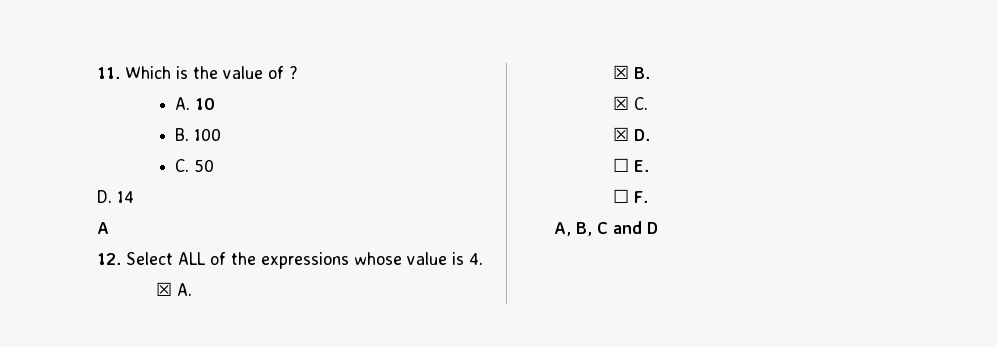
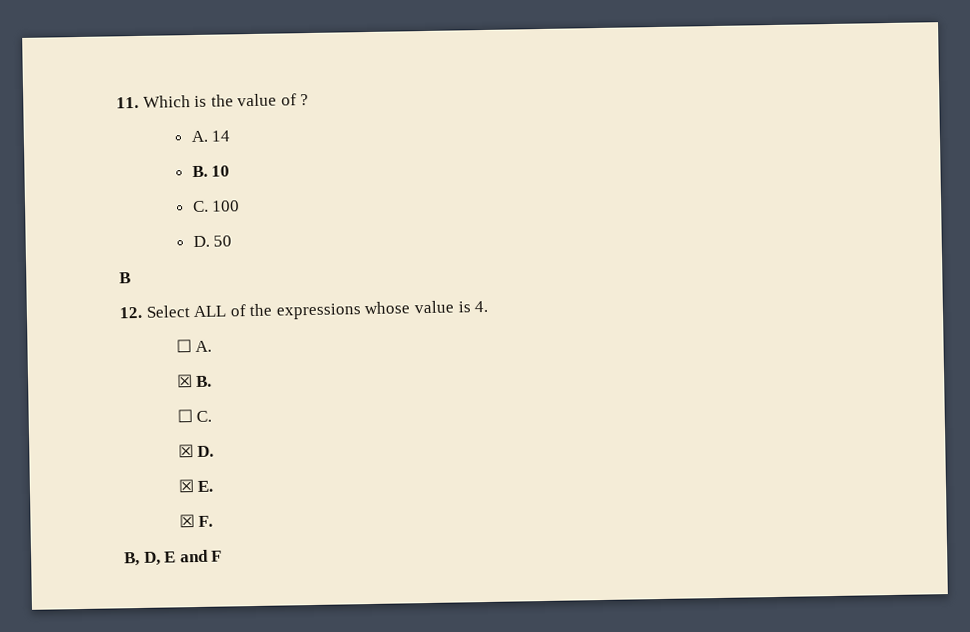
(191, 103) none -> [211,130,231,142] [191,165,208,178] 14 // B.
[175,128,190,141] B. -> [191,200,209,213] C.
[175,159,190,172] C. -> [192,235,210,248] D.
[97,190,135,203] [97,222,110,234] D. 14 // A -> [118,272,131,284] B
[156,282,173,296] ☒ -> [175,339,192,353] ☐
[613,96,630,110] ☒ -> [176,409,193,423] ☐
[613,158,630,172] ☐ -> [177,479,194,493] ☒
[613,189,630,203] ☐ -> [178,514,195,528] ☒
[554,221,659,236] A, B, C and D -> [123,549,223,567] B, D, E and F

